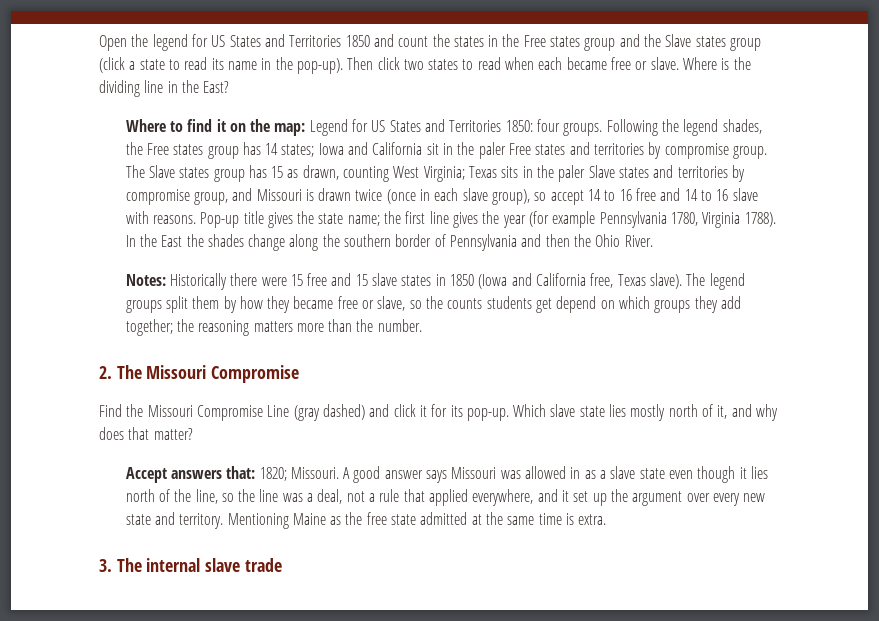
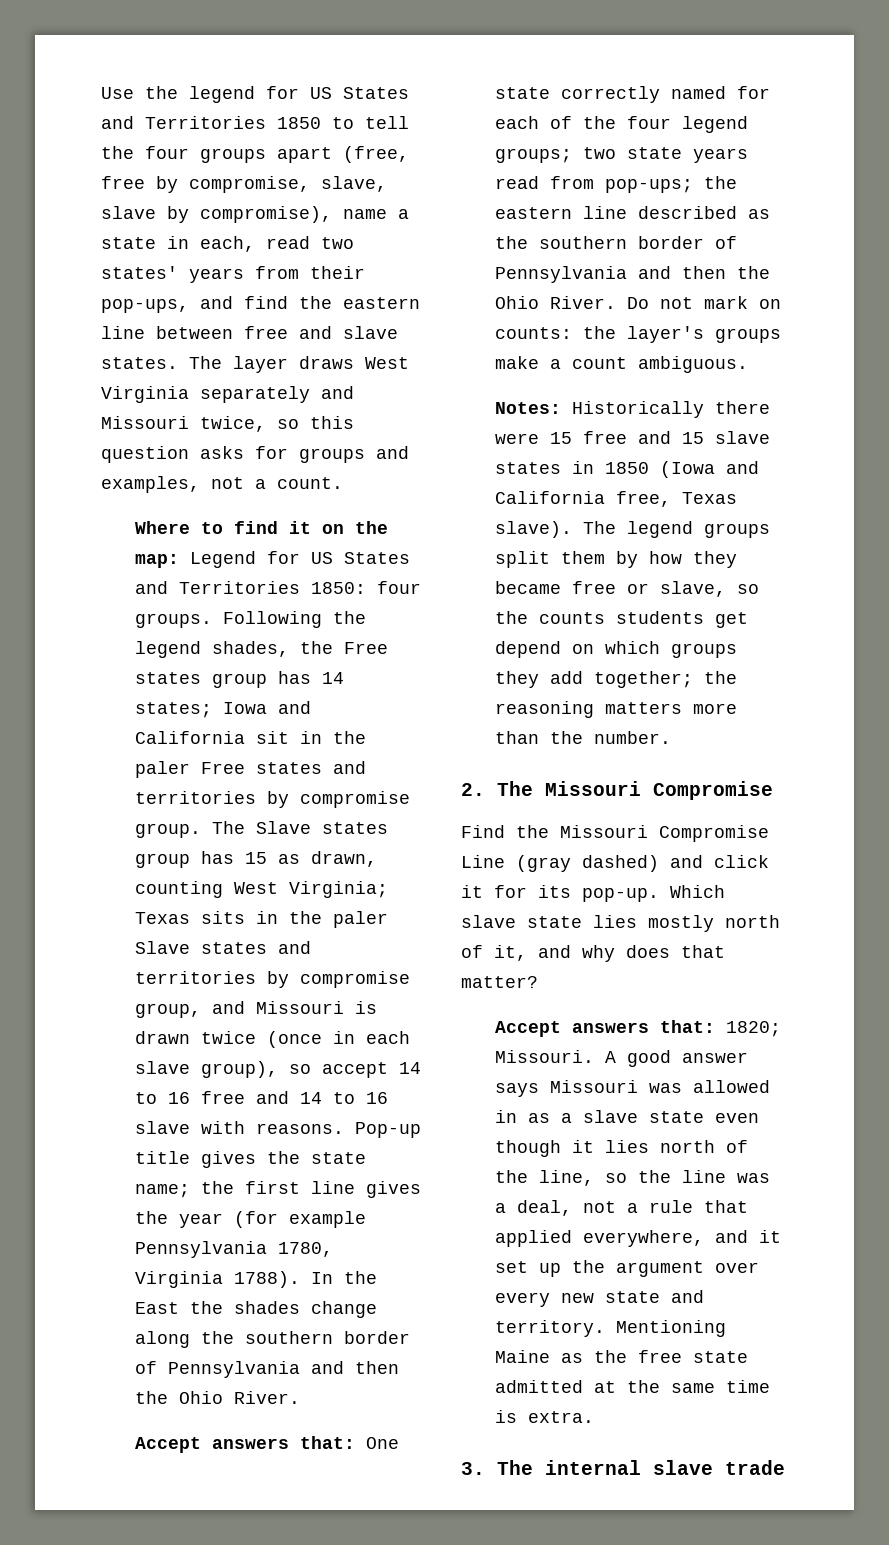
[99,35,127,51] Open -> [101,87,134,99] Use
[373,34,762,51] [99,57,751,74] [99,80,230,97] and count the states in the Free states group and the Slave states group (click a state to read its name in the pop-up). Then click two states to read when each became free or slave. Where is the dividing line in the East? -> [332,116,409,129] [101,146,409,163] [101,176,387,193] [101,206,409,223] [101,236,354,252] [101,266,365,283] [101,296,420,313] [101,326,398,339] [101,356,409,373] [101,386,354,403] [101,416,354,432] [101,446,409,463] [101,476,343,493] to tell the four groups apart (free, free by compromise, slave, slave by compromise), name a state in each, read two states' years from their pop-ups, and find the eastern line between free and slave states. The layer draws West Virginia separately and Missouri twice, so this question asks for groups and examples, not a count.
(653, 241) none -> [135,1436,400,1453] [495,86,771,103] [495,116,749,133] [495,147,749,163] [495,176,738,193] [495,206,771,219] [495,236,738,249] [495,266,771,283] [495,296,782,309] [495,326,782,343] [495,356,749,373] // Accept answers that: One state correctly named for each of the four legend groups; two state years read from pop-ups; the eastern line described as the southern border of Pennsylvania and then the Ohio River. Do not mark on counts: the layer's groups make a count ambiguous.

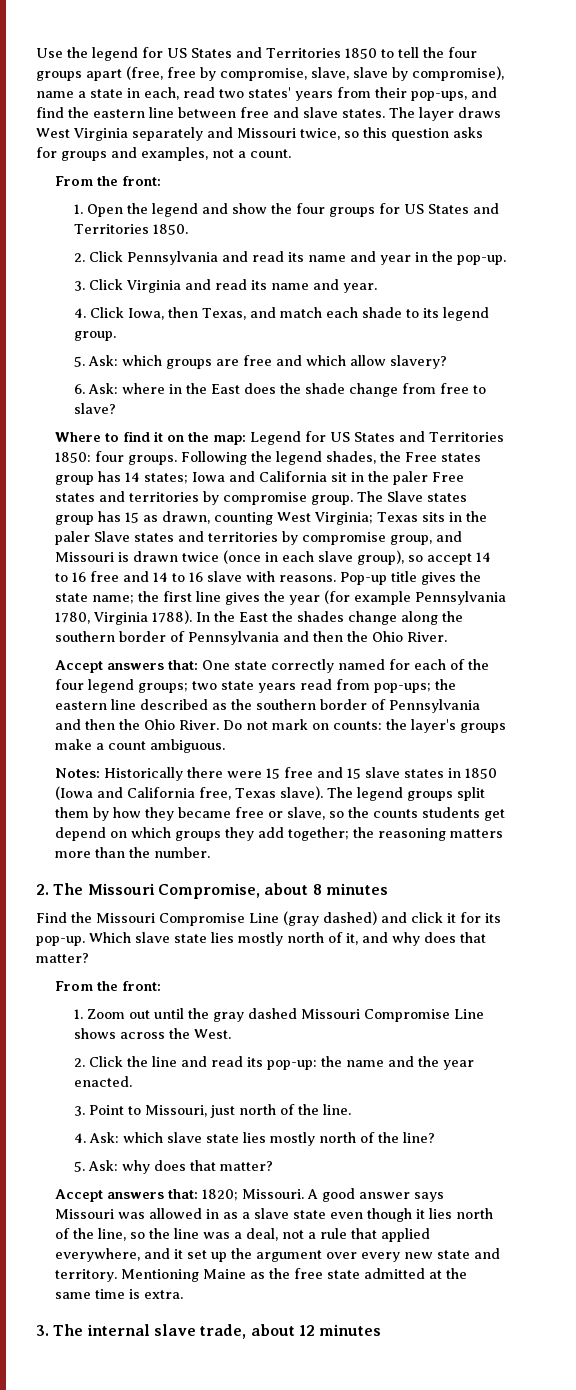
(343, 483) none -> [54,176,161,186] [73,203,499,217] [73,224,188,235] [73,251,506,265] [73,279,377,293] [73,307,489,321] [73,331,116,341] [73,355,447,369] [73,383,486,397] [73,403,116,414] // From the front: // 1. Open the legend and show the four groups for US States and Territories 1850. // 2. Click Pennsylvania and read its name and year in the pop-up. // 3. Click Virginia and read its name and year. // 4. Click Iowa, then Texas, and match each shade to its legend group. // 5. Ask: which groups are free and which allow slavery? // 6. Ask: where in the East does the shade change from free to slave?
[653,781,773,800] Compromise -> [157,883,388,899] Compromise, about 8 minutes
(538, 982) none -> [54,981,161,991] [73,1008,484,1022] [73,1028,231,1039] [73,1056,474,1070] [73,1076,132,1087] [73,1104,351,1118] [73,1132,435,1146] [73,1160,273,1174] // From the front: // 1. Zoom out until the gray dashed Missouri Compromise Line shows across the West. // 2. Click the line and read its pop-up: the name and the year enacted. // 3. Point to Missouri, just north of the line. // 4. Ask: which slave state lies mostly north of the line? // 5. Ask: why does that matter?
[725,1460,785,1475] trade -> [200,1324,382,1339] trade, about 12 minutes

